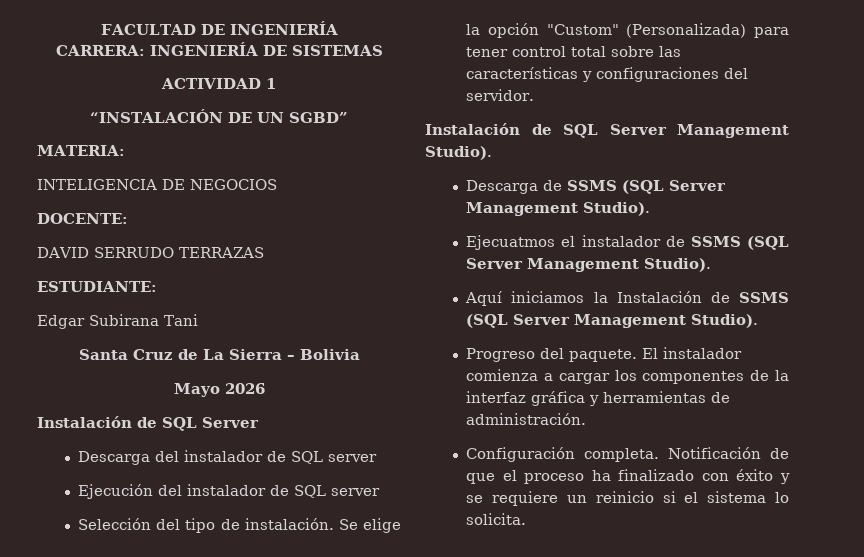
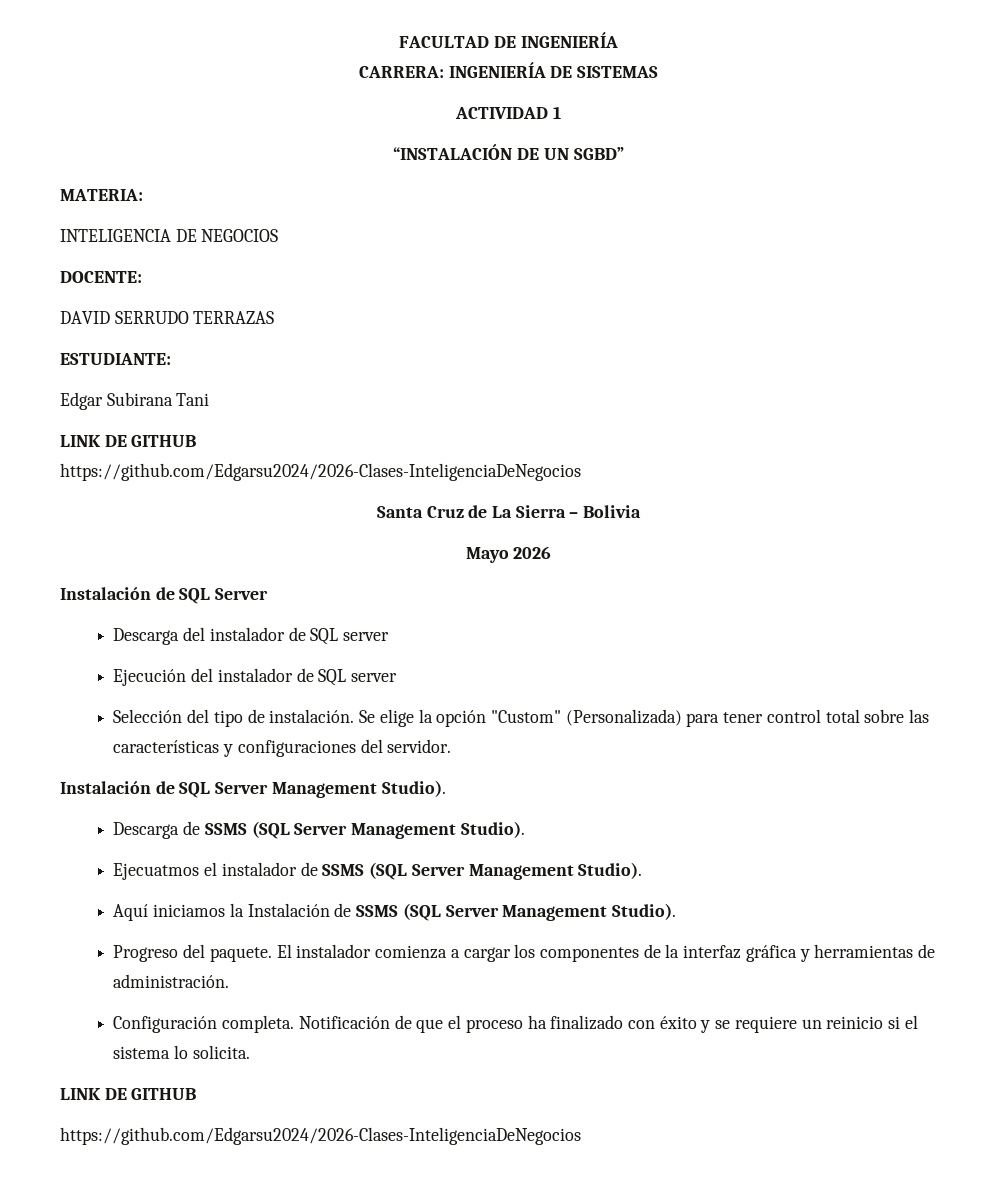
(198, 320) none -> [60,435,197,447] [60,463,581,481] // LINK DE GITHUB // https://github.com/Edgarsu2024/2026-Clases-InteligenciaDeNegocios
(527, 519) none -> [60,1088,197,1100] [60,1127,581,1145] // LINK DE GITHUB // https://github.com/Edgarsu2024/2026-Clases-InteligenciaDeNegocios

